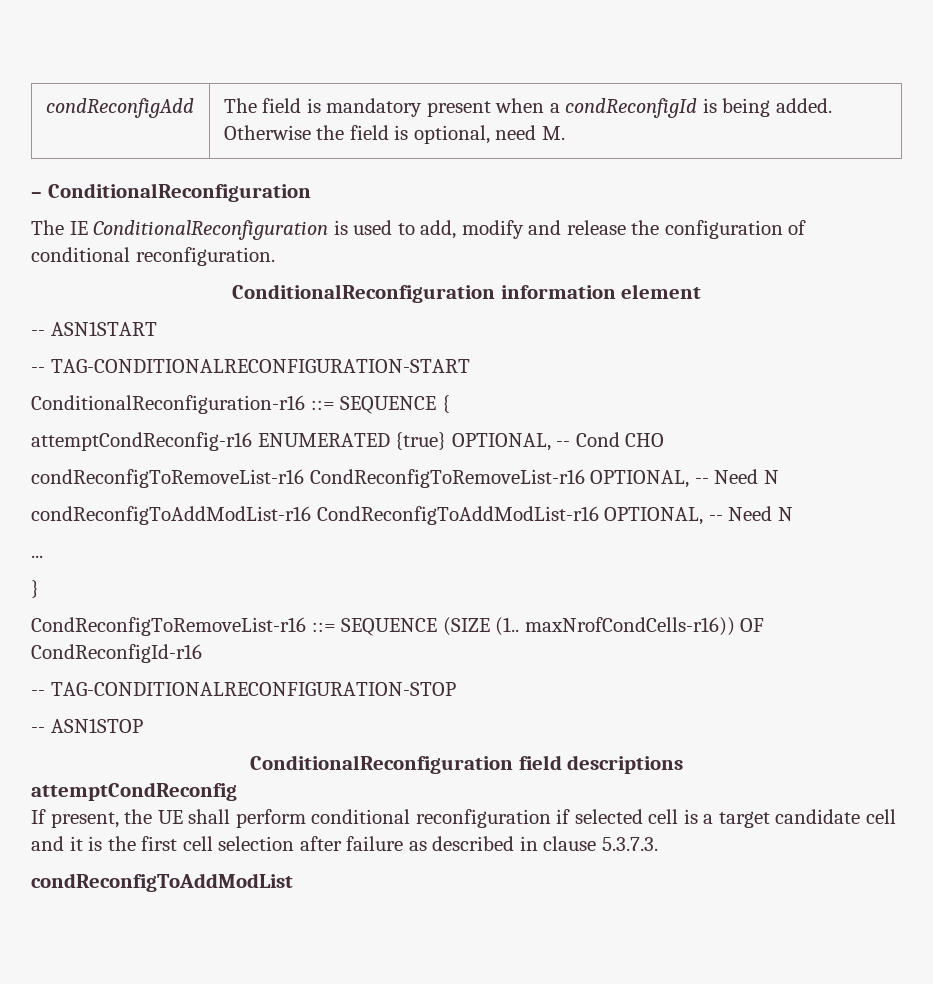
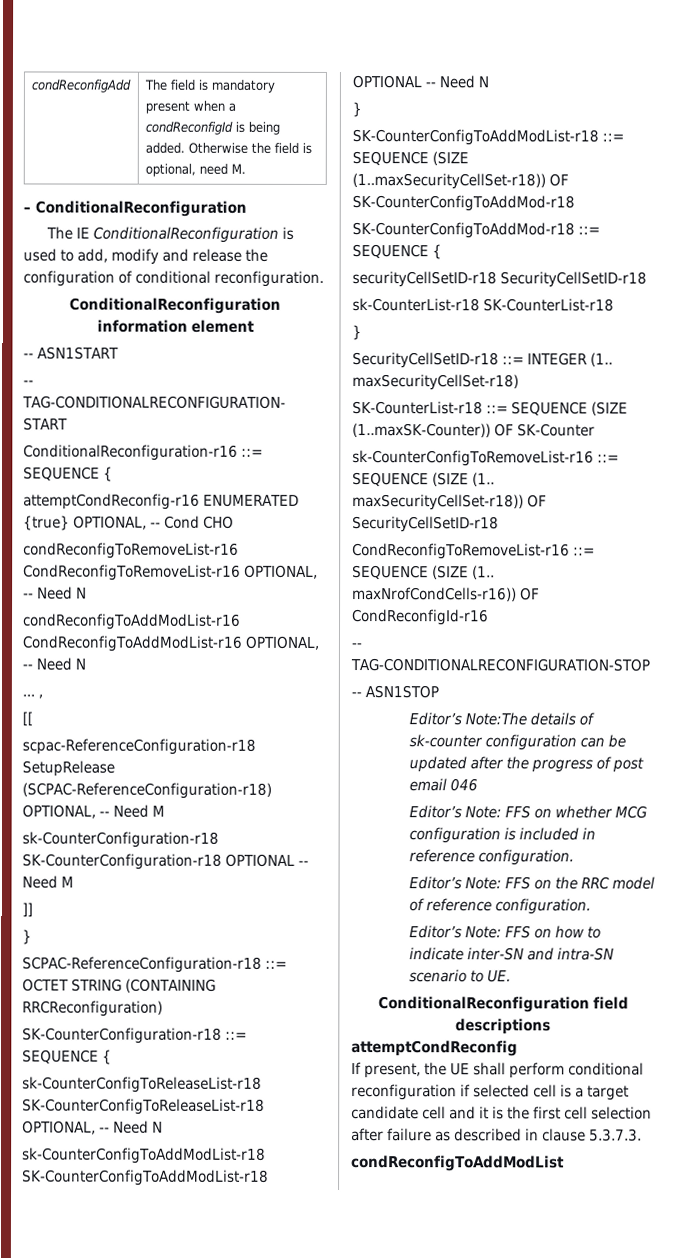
[31,580,39,598] // } -> [38,694,43,699] [22,711,33,726] [22,738,256,755] [22,760,115,777] [22,782,272,799] [22,804,165,819] [22,831,219,848] [22,853,309,870] [22,875,74,889] [22,902,33,917] [22,929,32,945] [22,956,287,973] [22,978,216,993] [22,1000,163,1017] [22,1027,247,1044] [22,1049,112,1065] [22,1076,262,1093] [22,1098,265,1115] [22,1120,163,1135] [22,1147,266,1164] [22,1169,269,1186] [352,75,489,89] [352,102,362,118] [352,129,624,146] [352,151,469,166] [352,173,569,190] [352,195,575,212] [352,222,600,239] [352,244,442,260] [352,271,647,288] [352,298,614,312] [352,325,362,341] [352,352,613,369] [352,374,519,391] [352,401,628,416] [352,423,595,438] [352,450,619,467] [352,472,495,487] [352,494,547,511] [352,516,499,533] , // [[ // scpac-ReferenceConfiguration-r18 SetupRelease (SCPAC-ReferenceConfiguration-r18) OPTIONAL, -- Need M // sk-CounterConfiguration-r18 SK-CounterConfiguration-r18 OPTIONAL -- Need M // ]] // } // SCPAC-ReferenceConfiguration-r18 ::= OCTET STRING (CONTAINING RRCReconfiguration) // SK-CounterConfiguration-r18 ::= SEQUENCE { // sk-CounterConfigToReleaseList-r18 SK-CounterConfigToReleaseList-r18 OPTIONAL, -- Need N // sk-CounterConfigToAddModList-r18 SK-CounterConfigToAddModList-r18 OPTIONAL -- Need N // } // SK-CounterConfigToAddModList-r18 ::= SEQUENCE (SIZE (1..maxSecurityCellSet-r18)) OF SK-CounterConfigToAddMod-r18 // SK-CounterConfigToAddMod-r18 ::= SEQUENCE { // securityCellSetID-r18 SecurityCellSetID-r18 // sk-CounterList-r18 SK-CounterList-r18 // } // SecurityCellSetID-r18 ::= INTEGER (1.. maxSecurityCellSet-r18) // SK-CounterList-r18 ::= SEQUENCE (SIZE (1..maxSK-Counter)) OF SK-Counter // sk-CounterConfigToRemoveList-r16 ::= SEQUENCE (SIZE (1.. maxSecurityCellSet-r18)) OF SecurityCellSetID-r18
(143, 725) none -> [408,712,595,726] [408,734,626,751] [408,756,644,773] [408,778,478,792] [408,805,647,819] [408,827,596,844] [408,849,574,866] [408,876,655,890] [408,898,591,915] [408,925,601,939] [408,947,614,961] [408,969,511,983] // Editor’s Note:The details of sk-counter configuration can be updated after the progress of post email 046 // Editor’s Note: FFS on whether MCG configuration is included in reference configuration. // Editor’s Note: FFS on the RRC model of reference configuration. // Editor’s Note: FFS on how to indicate inter-SN and intra-SN scenario to UE.

